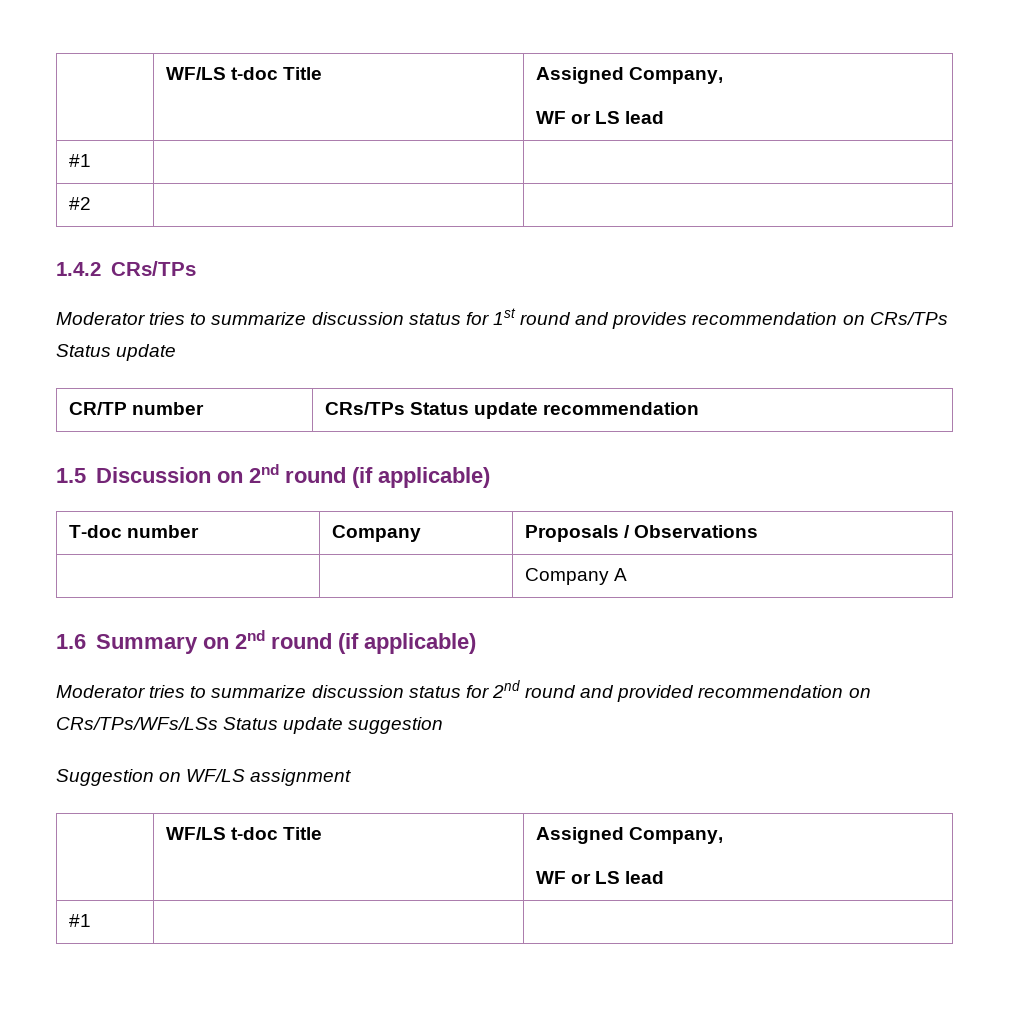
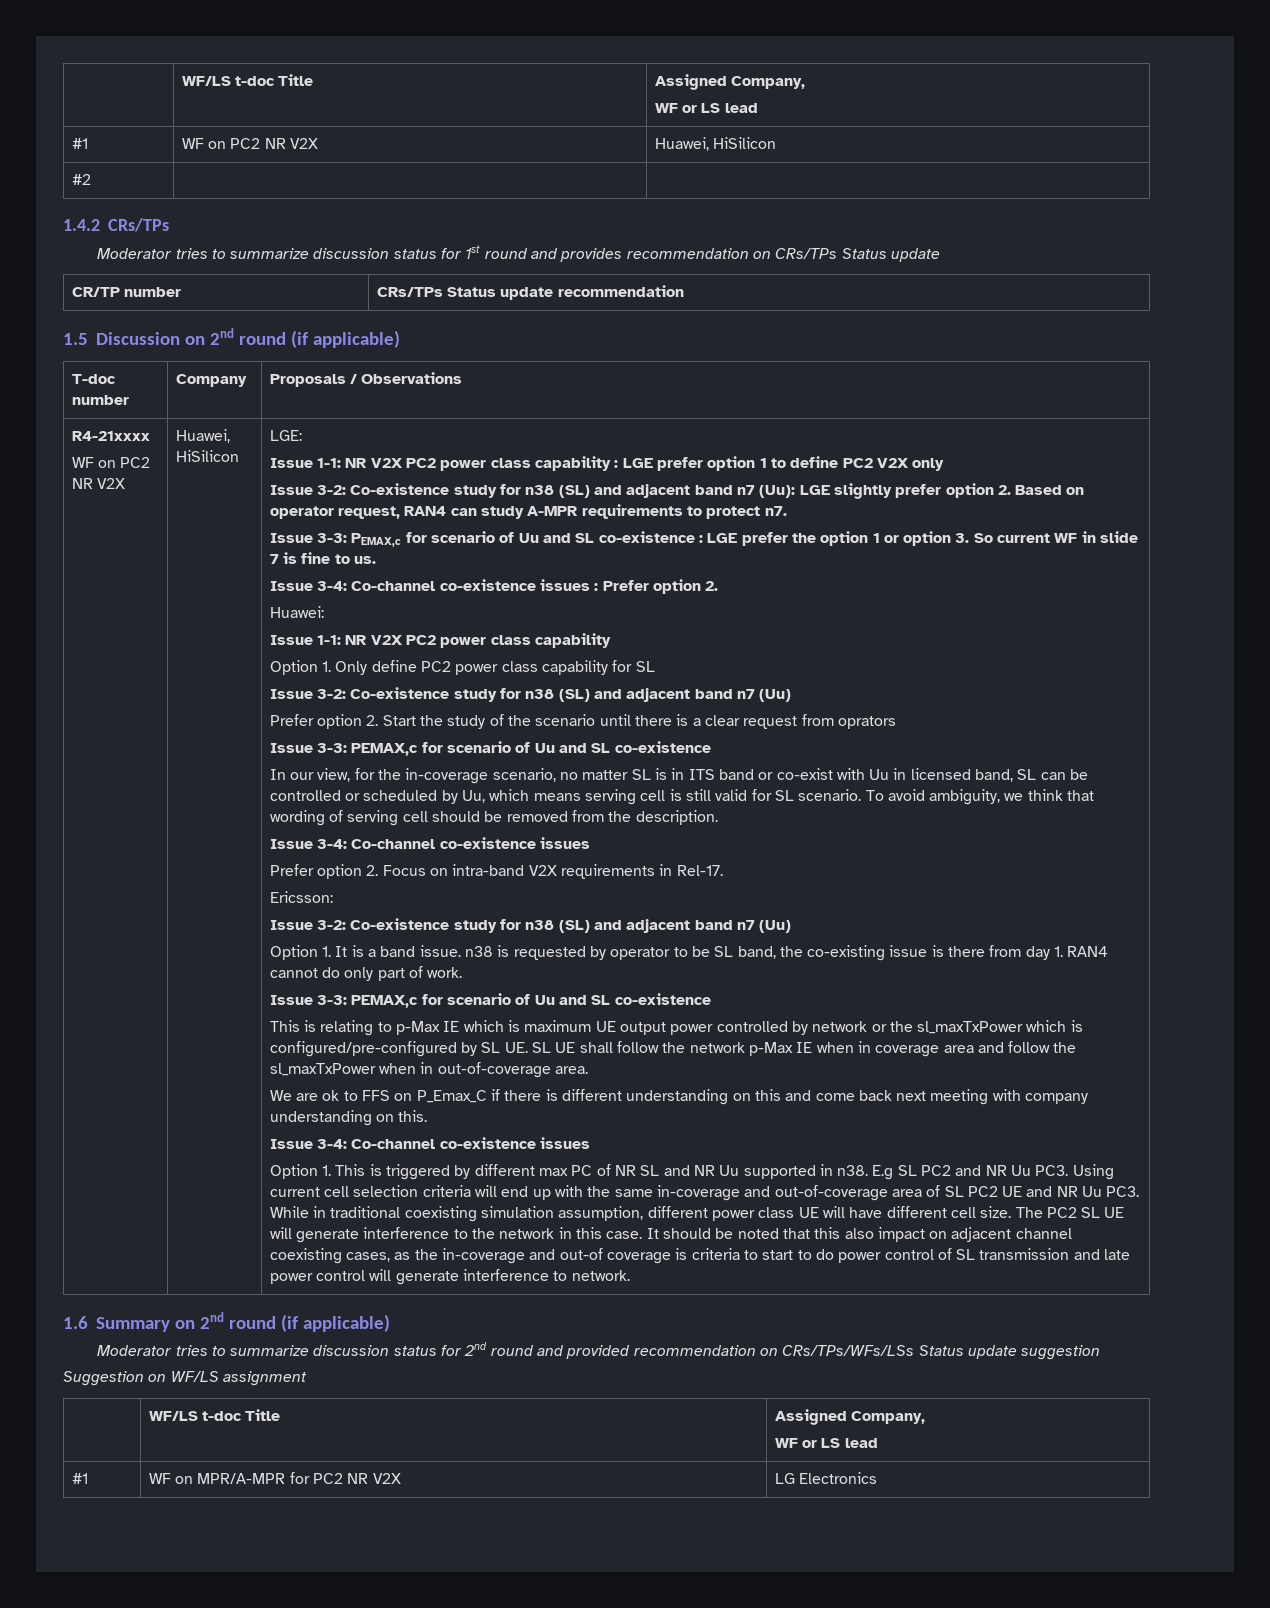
(92, 160) | -> [181,138,318,149] [654,137,777,151] WF on PC2 NR V2X | Huawei, HiSilicon
[525,568,628,585] | | Company A -> [71,431,150,441] [71,457,151,468] [71,478,126,489] [175,429,230,443] [175,450,239,462] [269,430,302,441] [269,456,945,471] [269,483,1085,499] [269,504,787,519] [269,531,1139,547] [269,552,376,564] [269,579,719,594] [269,606,324,618] [269,633,611,648] [269,660,655,675] [269,687,792,702] [269,714,896,729] [269,741,711,756] [269,768,1089,784] [269,789,1095,805] [269,810,718,826] [269,837,590,849] [269,864,723,879] [269,891,333,903] [269,918,792,933] [269,945,1109,961] [269,966,463,981] [269,993,711,1008] [269,1020,1083,1036] [269,1041,1077,1057] [269,1062,588,1078] [269,1089,1089,1105] [269,1110,428,1126] [269,1137,590,1149] [269,1164,1114,1180] [269,1185,1140,1201] [269,1206,1125,1222] [269,1227,1072,1243] [269,1248,1131,1264] [269,1269,630,1285] R4-21xxxx // WF on PC2 NR V2X | Huawei, HiSilicon | LGE: // Issue 1-1: NR V2X PC2 power class capability : LGE prefer option 1 to define PC2 V2X only // Issue 3-2: Co-existence study for n38 (SL) and adjacent band n7 (Uu): LGE slightly prefer option 2. Based on operator request, RAN4 can study A-MPR requirements to protect n7. // Issue 3-3: PEMAX,c for scenario of Uu and SL co-existence : LGE prefer the option 1 or option 3. So current WF in slide 7 is fine to us. // Issue 3-4: Co-channel co-existence issues : Prefer option 2. // Huawei: // Issue 1-1: NR V2X PC2 power class capability // Option 1. Only define PC2 power class capability for SL // Issue 3-2: Co-existence study for n38 (SL) and adjacent band n7 (Uu) // Prefer option 2. Start the study of the scenario until there is a clear request from oprators // Issue 3-3: PEMAX,c for scenario of Uu and SL co-existence // In our view, for the in-coverage scenario, no matter SL is in ITS band or co-exist with Uu in licensed band, SL can be controlled or scheduled by Uu, which means serving cell is still valid for SL scenario. To avoid ambiguity, we think that wording of serving cell should be removed from the description. // Issue 3-4: Co-channel co-existence issues // Prefer option 2. Focus on intra-band V2X requirements in Rel-17. // Ericsson: // Issue 3-2: Co-existence study for n38 (SL) and adjacent band n7 (Uu) // Option 1. It is a band issue. n38 is requested by operator to be SL band, the co-existing issue is there from day 1. RAN4 cannot do only part of work. // Issue 3-3: PEMAX,c for scenario of Uu and SL co-existence // This is relating to p-Max IE which is maximum UE output power controlled by network or the sl_maxTxPower which is configured/pre-configured by SL UE. SL UE shall follow the network p-Max IE when in coverage area and follow the sl_maxTxPower when in out-of-coverage area. // We are ok to FFS on P_Emax_C if there is different understanding on this and come back next meeting with company understanding on this. // Issue 3-4: Co-channel co-existence issues // Option 1. This is triggered by different max PC of NR SL and NR Uu supported in n38. E.g SL PC2 and NR Uu PC3. Using current cell selection criteria will end up with the same in-coverage and out-of-coverage area of SL PC2 UE and NR Uu PC3. While in traditional coexisting simulation assumption, different power class UE will have different cell size. The PC2 SL UE will generate interference to the network in this case. It should be noted that this also impact on adjacent channel coexisting cases, as the in-coverage and out-of coverage is criteria to start to do power control of SL transmission and late power control will generate interference to network.
(92, 920) | -> [148,1472,401,1484] [774,1472,878,1484] WF on MPR/A-MPR for PC2 NR V2X | LG Electronics

